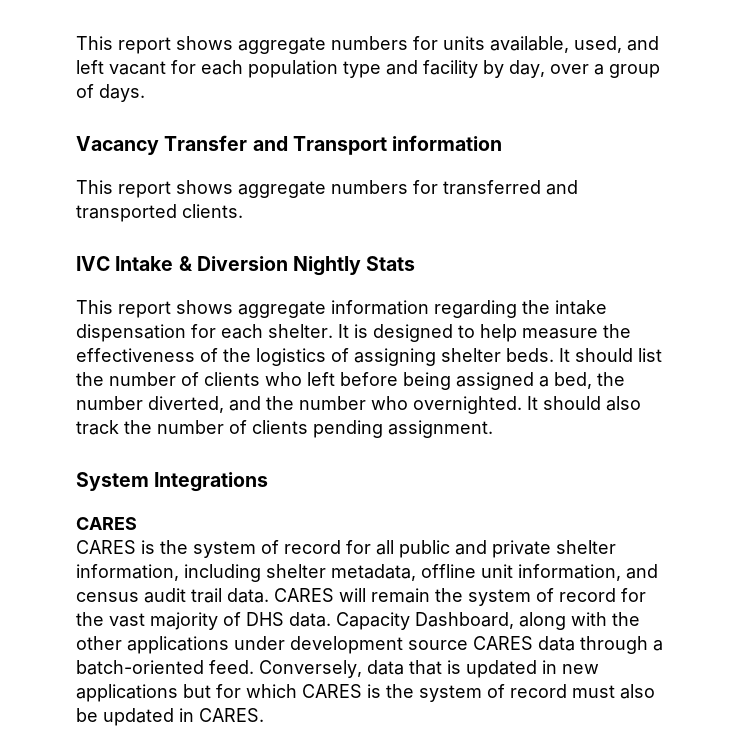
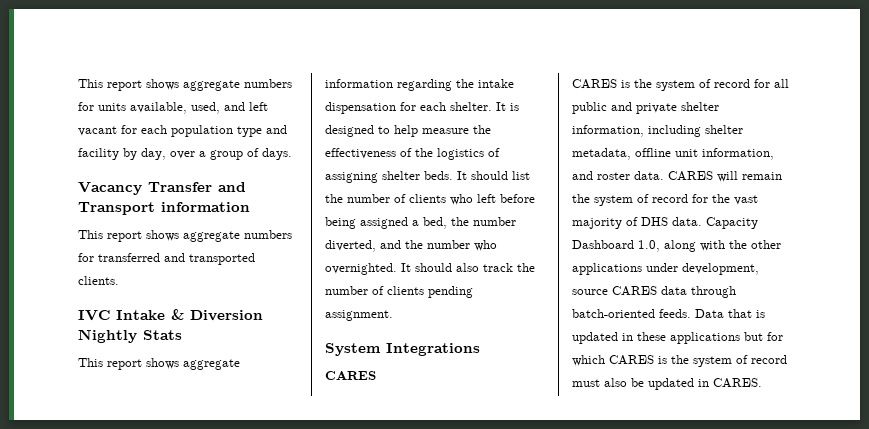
[76,588,222,603] census audit trail -> [597,172,630,180] roster
[415,612,514,629] Dashboard, -> [572,240,660,252] Dashboard 1.0,
[290,636,403,654] development -> [682,263,759,275] development,
[653,640,663,651] [76,660,404,678] a batch-oriented feed. Conversely, data -> [572,309,724,318] batch-oriented feeds. Data
[562,664,599,674] new -> [637,332,666,341] these

